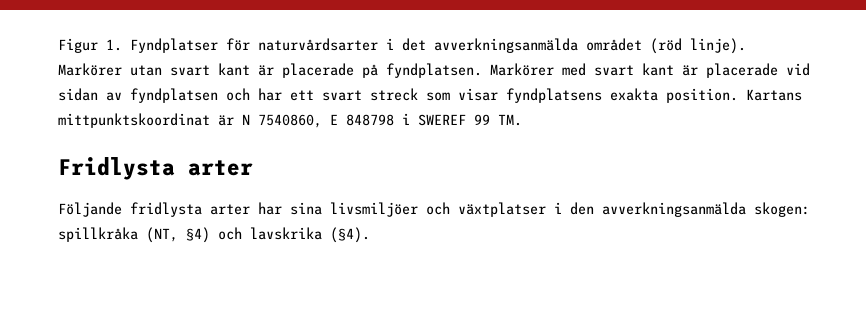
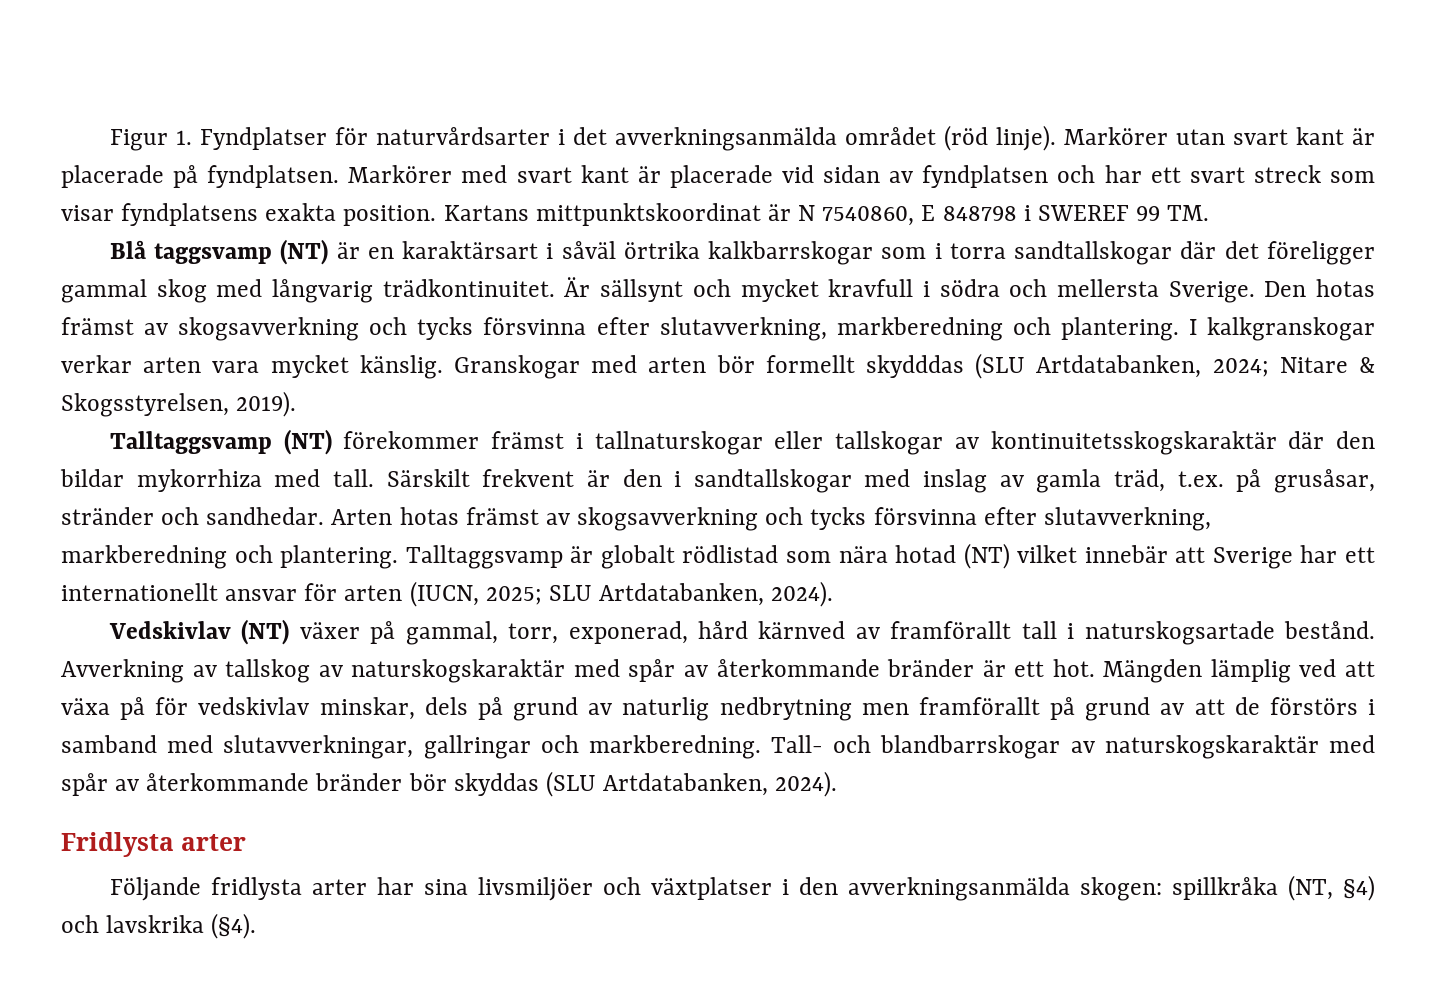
(522, 120) none -> [109,239,1375,265] [61,277,1375,303] [61,317,1375,341] [61,353,1376,379] [61,391,297,417] [109,429,1376,455] [60,469,1376,493] [61,507,1211,531] [61,543,1375,569] [61,581,834,607] [108,619,1375,645] [61,659,1375,683] [61,697,1375,721] [61,735,1376,759] [61,771,838,797] // Blå taggsvamp (NT) är en karaktärsart i såväl örtrika kalkbarrskogar som i torra sandtallskogar där det föreligger gammal skog med långvarig trädkontinuitet. Är sällsynt och mycket kravfull i södra och mellersta Sverige. Den hotas främst av skogsavverkning och tycks försvinna efter slutavverkning, markberedning och plantering. I kalkgranskogar verkar arten vara mycket känslig. Granskogar med arten bör formellt skydddas (SLU Artdatabanken, 2024; Nitare & Skogsstyrelsen, 2019). // Talltaggsvamp (NT) förekommer främst i tallnaturskogar eller tallskogar av kontinuitetsskogskaraktär där den bildar mykorrhiza med tall. Särskilt frekvent är den i sandtallskogar med inslag av gamla träd, t.ex. på grusåsar, stränder och sandhedar. Arten hotas främst av skogsavverkning och tycks försvinna efter slutavverkning, markberedning och plantering. Talltaggsvamp är globalt rödlistad som nära hotad (NT) vilket innebär att Sverige har ett internationellt ansvar för arten (IUCN, 2025; SLU Artdatabanken, 2024). // Vedskivlav (NT) växer på gammal, torr, exponerad, hård kärnved av framförallt tall i naturskogsartade bestånd. Avverkning av tallskog av naturskogskaraktär med spår av återkommande bränder är ett hot. Mängden lämplig ved att växa på för vedskivlav minskar, dels på grund av naturlig nedbrytning men framförallt på grund av att de förstörs i samband med slutavverkningar, gallringar och markberedning. Tall- och blandbarrskogar av naturskogskaraktär med spår av återkommande bränder bör skyddas (SLU Artdatabanken, 2024).

